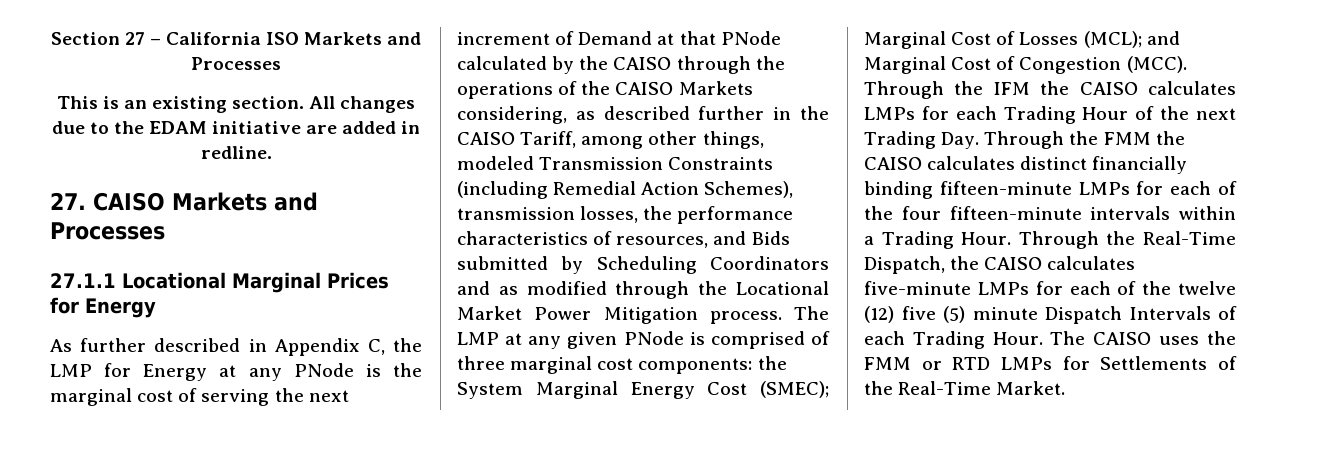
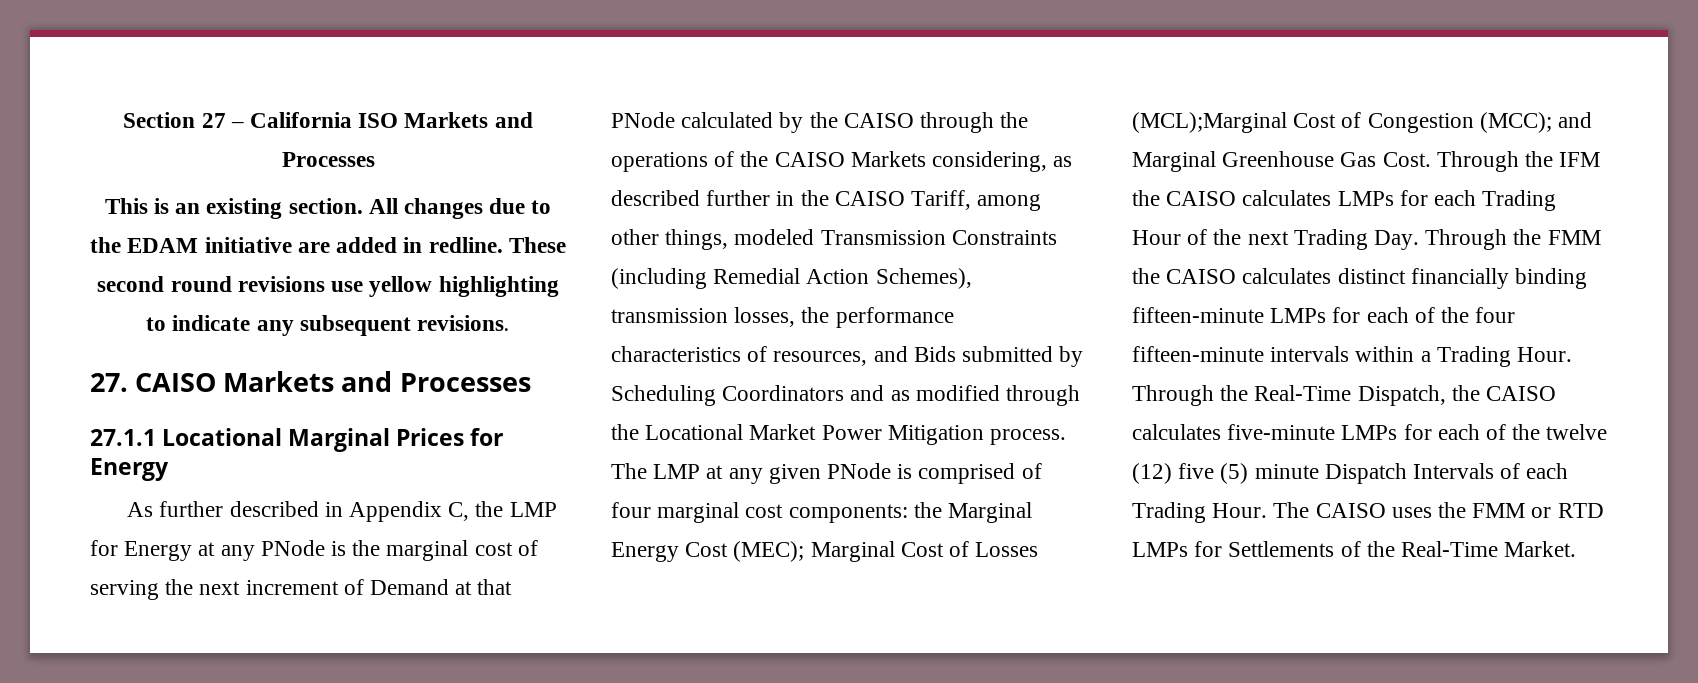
(272, 152) none -> [508,237,566,253] [97,276,559,297] [146,315,510,336] These second round revisions use yellow highlighting to indicate any subsequent revisions.
[457,356,505,370] three -> [611,502,651,518] four
[457,382,523,399] System -> (942, 510) none
[760,381,829,398] (SMEC); -> [733,541,805,562] (MEC);
[1083,31,1180,48] [864,56,1187,74] (MCL); and Marginal Cost of Congestion (MCC). -> [1132,112,1593,133] [1132,151,1431,172] (MCL);Marginal Cost of Congestion (MCC); and Marginal Greenhouse Gas Cost.

